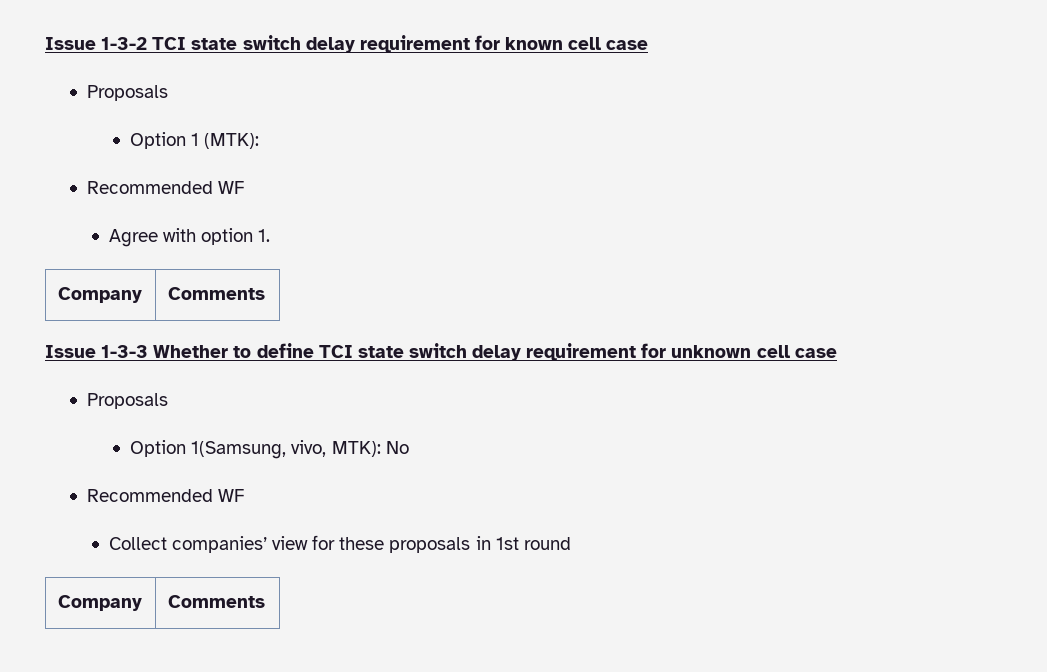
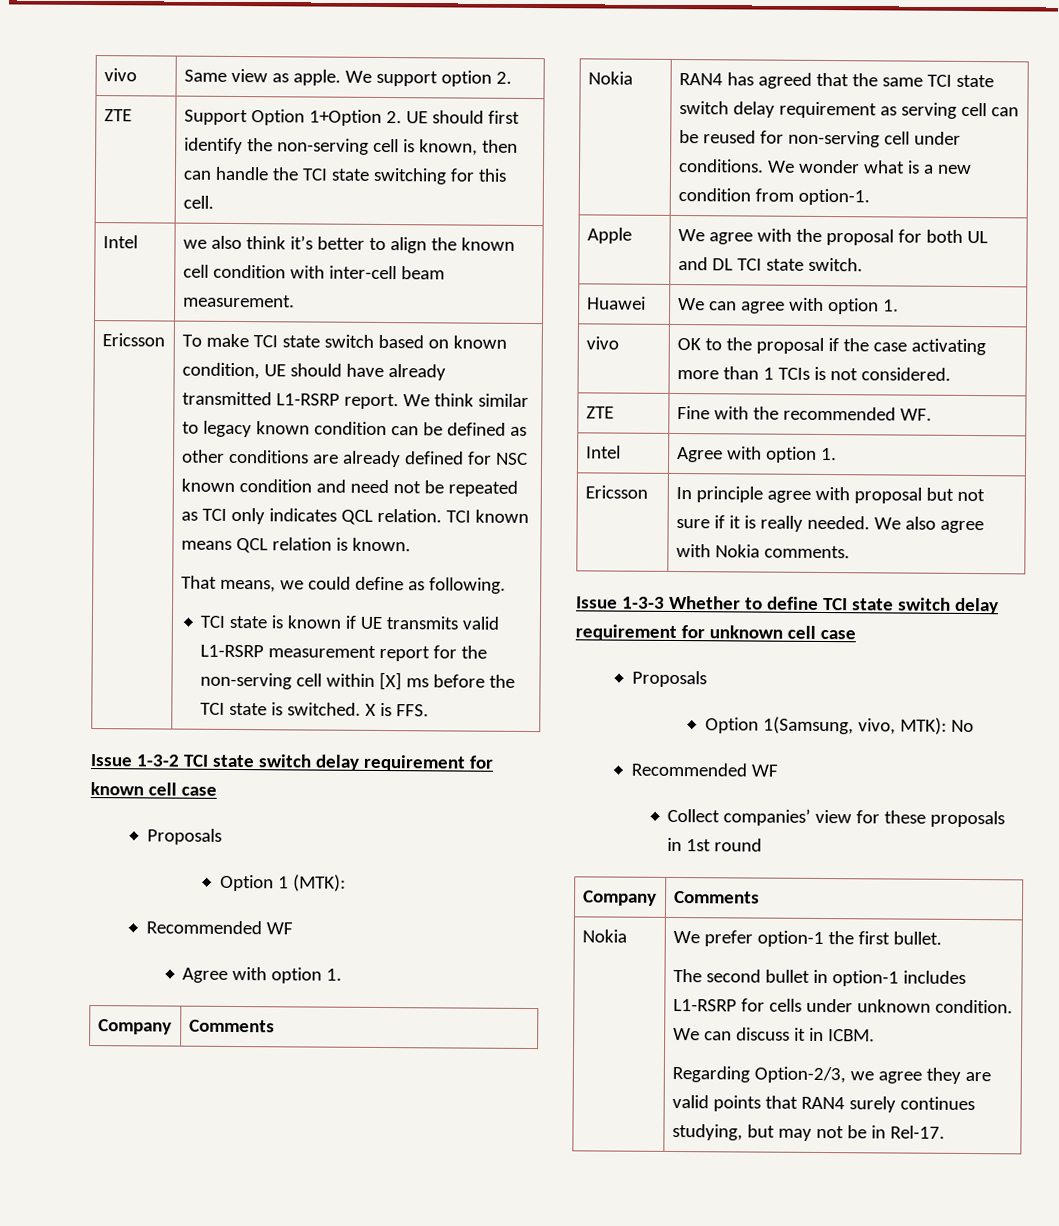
(45, 43) none -> [103,68,137,82] [183,68,512,87] [103,109,132,122] [183,109,520,126] [183,137,518,156] [182,166,507,185] [182,195,214,209] [102,235,138,249] [182,235,515,254] [182,264,445,280] [182,294,295,308] [101,333,165,347] [181,333,507,349] [181,362,446,381] [181,391,529,410] [181,420,527,438] [181,449,528,468] [180,478,518,497] [180,507,529,525] [180,537,411,554] [180,575,506,594] [200,615,500,630] [200,644,488,662] [200,671,516,691] [200,702,430,717] vivo | Same view as apple. We support option 2. // ZTE | Support Option 1+Option 2. UE should first identify the non-serving cell is known, then can handle the TCI state switching for this cell. // Intel | we also think it’s better to align the known cell condition with inter-cell beam measurement. // Ericsson | To make TCI state switch based on known condition, UE should have already transmitted L1-RSRP report. We think similar to legacy known condition can be defined as other conditions are already defined for NSC known condition and need not be repeated as TCI only indicates QCL relation. TCI known means QCL relation is known. // That means, we could define as following. // TCI state is known if UE transmits valid L1-RSRP measurement report for the non-serving cell within [X] ms before the TCI state is switched. X is FFS. //
(265, 293) none -> [587,71,633,85] [678,72,994,89] [678,101,1019,119] [678,130,961,148] [678,159,972,174] [677,188,870,206] [586,227,632,244] [677,228,988,246] [677,256,863,272] [586,296,646,310] [677,297,899,315] [585,336,619,350] [676,337,986,356] [676,366,951,381] [585,406,614,419] [676,405,932,421] [585,445,621,459] [676,446,837,463] [584,485,648,499] [675,486,985,504] [675,515,984,534] [675,543,850,559] // Nokia | RAN4 has agreed that the same TCI state switch delay requirement as serving cell can be reused for non-serving cell under conditions. We wonder what is a new condition from option-1. // Apple | We agree with the proposal for both UL and DL TCI state switch. // Huawei | We can agree with option 1. // vivo | OK to the proposal if the case activating more than 1 TCIs is not considered. // ZTE | Fine with the recommended WF. // Intel | Agree with option 1. // Ericsson | In principle agree with proposal but not sure if it is really needed. We also agree with Nokia comments.
(265, 601) none -> [581,929,627,943] [672,930,942,948] [672,968,966,987] [672,998,1013,1014] [672,1027,875,1042] [671,1065,991,1084] [671,1094,975,1113] [671,1123,945,1141] // Nokia | We prefer option-1 the first bullet. // The second bullet in option-1 includes L1-RSRP for cells under unknown condition. We can discuss it in ICBM. // Regarding Option-2/3, we agree they are valid points that RAN4 surely continues studying, but may not be in Rel-17.

